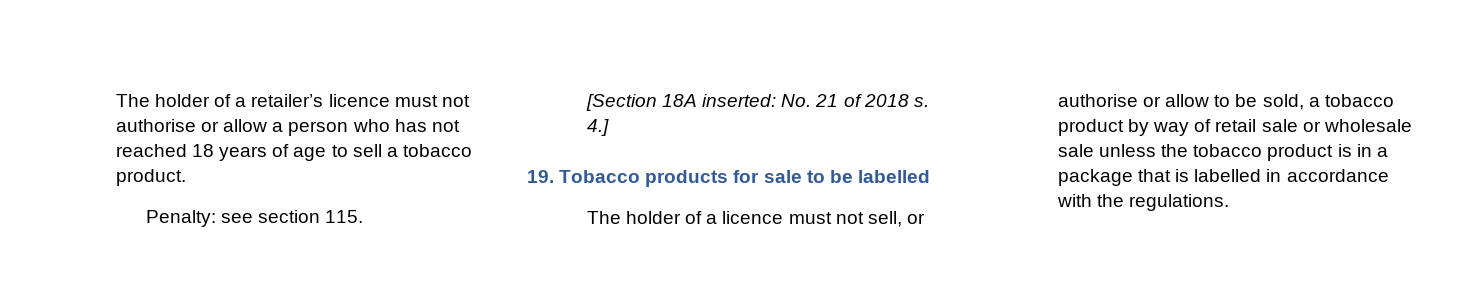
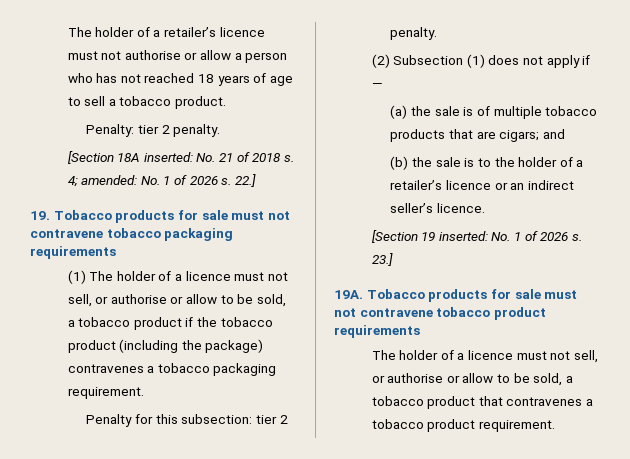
[220,210,364,223] see section 115. -> [137,124,221,137] tier 2 penalty.
[586,119,609,136] 4.] -> [67,174,257,187] 4; amended: No. 1 of 2026 s. 22.]
[806,170,930,183] to be labelled -> [231,211,290,220] [30,228,234,241] [30,246,116,259] [67,270,289,284] [67,294,287,307] [67,317,273,330] [67,339,264,353] [67,363,277,376] [67,387,144,399] [86,414,288,427] [390,27,438,40] [371,54,591,68] [371,83,383,88] [390,105,598,119] [390,129,565,142] [390,156,584,170] [390,180,574,190] [390,203,485,213] [371,230,583,243] [371,253,393,266] [334,289,578,302] [334,307,546,320] [334,325,420,338] must not contravene tobacco packaging requirements // (1) The holder of a licence must not sell, or authorise or allow to be sold, a tobacco product if the tobacco product (including the package) contravenes a tobacco packaging requirement. // Penalty for this subsection: tier 2 penalty. // (2) Subsection (1) does not apply if — // (a) the sale is of multiple tobacco products that are cigars; and // (b) the sale is to the holder of a retailer’s licence or an indirect seller’s licence. // [Section 19 inserted: No. 1 of 2026 s. 23.] // 19A. Tobacco products for sale must not contravene tobacco product requirements
[1127,119,1412,136] [1057,144,1388,161] [1057,169,1389,186] [1056,194,1230,211] by way of retail sale or wholesale sale unless the tobacco product is in a package that is labelled in accordance with the regulations. -> [478,396,594,406] [371,419,555,432] that contravenes a tobacco product requirement.

